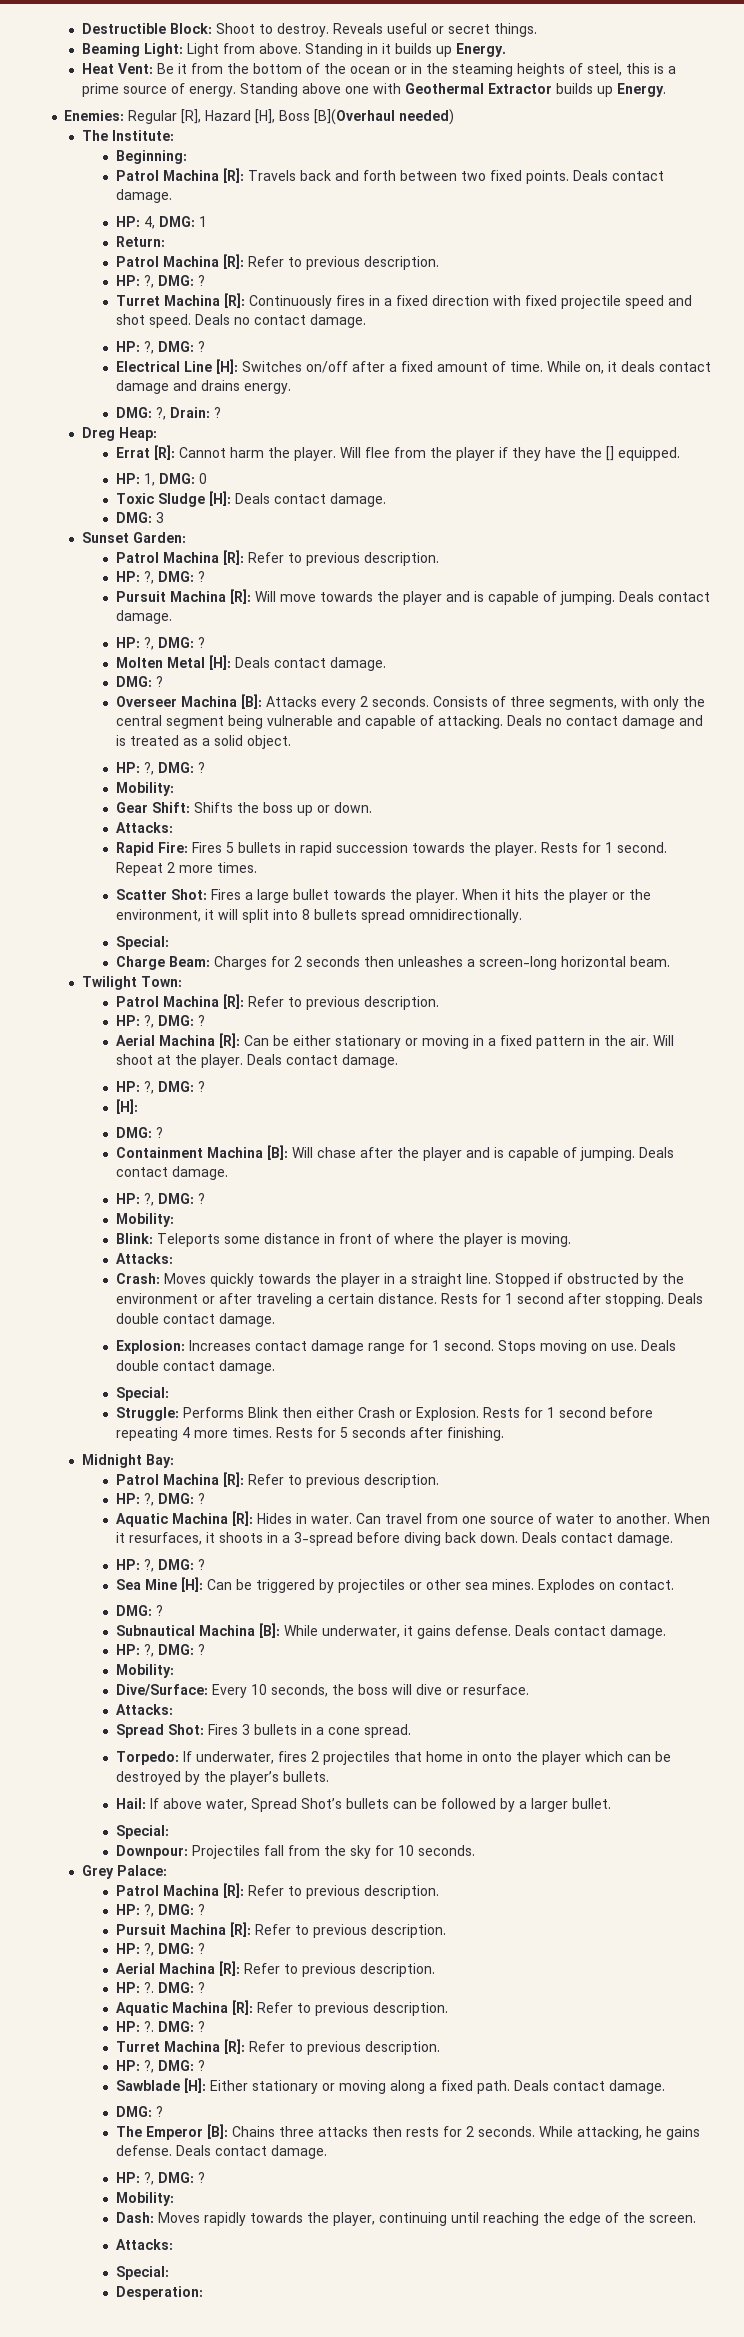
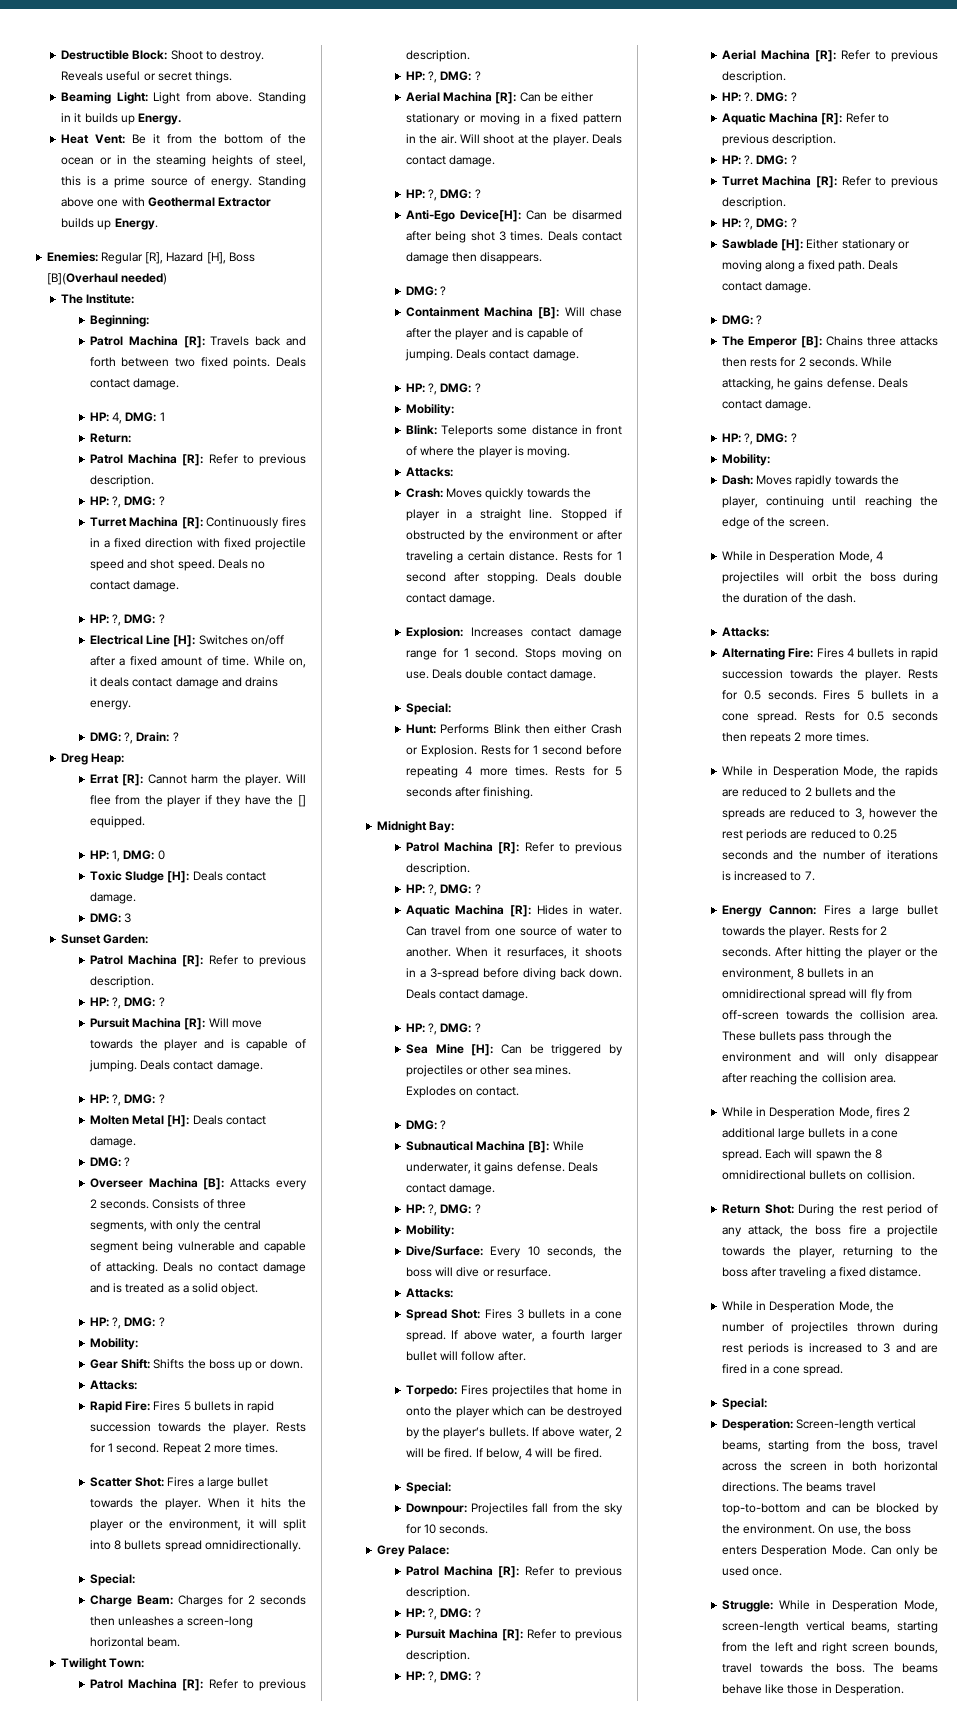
[115,1099,138,1114] [H]: -> [405,210,622,222] [405,231,622,243] [405,252,543,264] Anti-Ego Device[H]: Can be disarmed after being shot 3 times. Deals contact damage then disappears.
[115,1407,179,1421] Struggle: -> [405,724,436,734] Hunt:
[115,1751,319,1765] // Torpedo: If underwater, fires 2 -> [451,1330,623,1342] [405,1351,526,1361] [405,1385,488,1397] If above water, a fourth larger bullet will follow after. // Torpedo: Fires
[115,1798,611,1812] // Hail: If above water, Spread Shot’s bullets can be followed by a larger bullet. -> [532,1427,622,1439] [405,1448,602,1460] If above water, 2 will be fired. If below, 4 will be fired.
[115,2239,173,2250] [115,2266,169,2280] [115,2286,203,2300] Attacks: // Special: // Desperation: -> [721,551,883,563] [721,572,938,584] [721,593,856,603] [721,627,769,637] [721,648,938,660] [721,669,938,681] [721,690,938,700] [721,711,938,723] [721,732,869,744] [721,766,938,778] [721,787,897,797] [721,808,938,820] [721,829,898,841] [721,850,938,860] [721,871,815,881] [721,905,938,917] [721,926,888,938] [721,947,938,959] [721,968,874,980] [721,989,912,1001] [721,1010,938,1020] [721,1031,892,1043] [721,1052,939,1064] [721,1073,896,1085] [721,1107,911,1119] [721,1128,899,1140] [721,1149,883,1161] [721,1170,915,1180] [721,1204,938,1216] [721,1225,938,1237] [721,1246,938,1258] [721,1267,922,1279] [721,1301,894,1313] [721,1322,938,1334] [721,1343,938,1355] [721,1364,843,1376] [721,1398,767,1410] [721,1419,917,1431] [721,1440,938,1452] [721,1461,938,1471] [721,1482,876,1492] [721,1503,939,1515] [721,1524,912,1536] [721,1545,938,1557] [721,1566,783,1576] [721,1600,938,1612] [721,1621,938,1633] [721,1642,938,1654] [721,1663,938,1673] [721,1684,904,1696] While in Desperation Mode, 4 projectiles will orbit the boss during the duration of the dash. // Attacks: // Alternating Fire: Fires 4 bullets in rapid succession towards the player. Rests for 0.5 seconds. Fires 5 bullets in a cone spread. Rests for 0.5 seconds then repeats 2 more times. // While in Desperation Mode, the rapids are reduced to 2 bullets and the spreads are reduced to 3, however the rest periods are reduced to 0.25 seconds and the number of iterations is increased to 7. // Energy Cannon: Fires a large bullet towards the player. Rests for 2 seconds. After hitting the player or the environment, 8 bullets in an omnidirectional spread will fly from off-screen towards the collision area. These bullets pass through the environment and will only disappear after reaching the collision area. // While in Desperation Mode, fires 2 additional large bullets in a cone spread. Each will spawn the 8 omnidirectional bullets on collision. // Return Shot: During the rest period of any attack, the boss fire a projectile towards the player, returning to the boss after traveling a fixed distamce. // While in Desperation Mode, the number of projectiles thrown during rest periods is increased to 3 and are fired in a cone spread. // Special: // Desperation: Screen-length vertical beams, starting from the boss, travel across the screen in both horizontal directions. The beams travel top-to-bottom and can be blocked by the environment. On use, the boss enters Desperation Mode. Can only be used once. // Struggle: While in Desperation Mode, screen-length vertical beams, starting from the left and right screen bounds, travel towards the boss. The beams behave like those in Desperation.

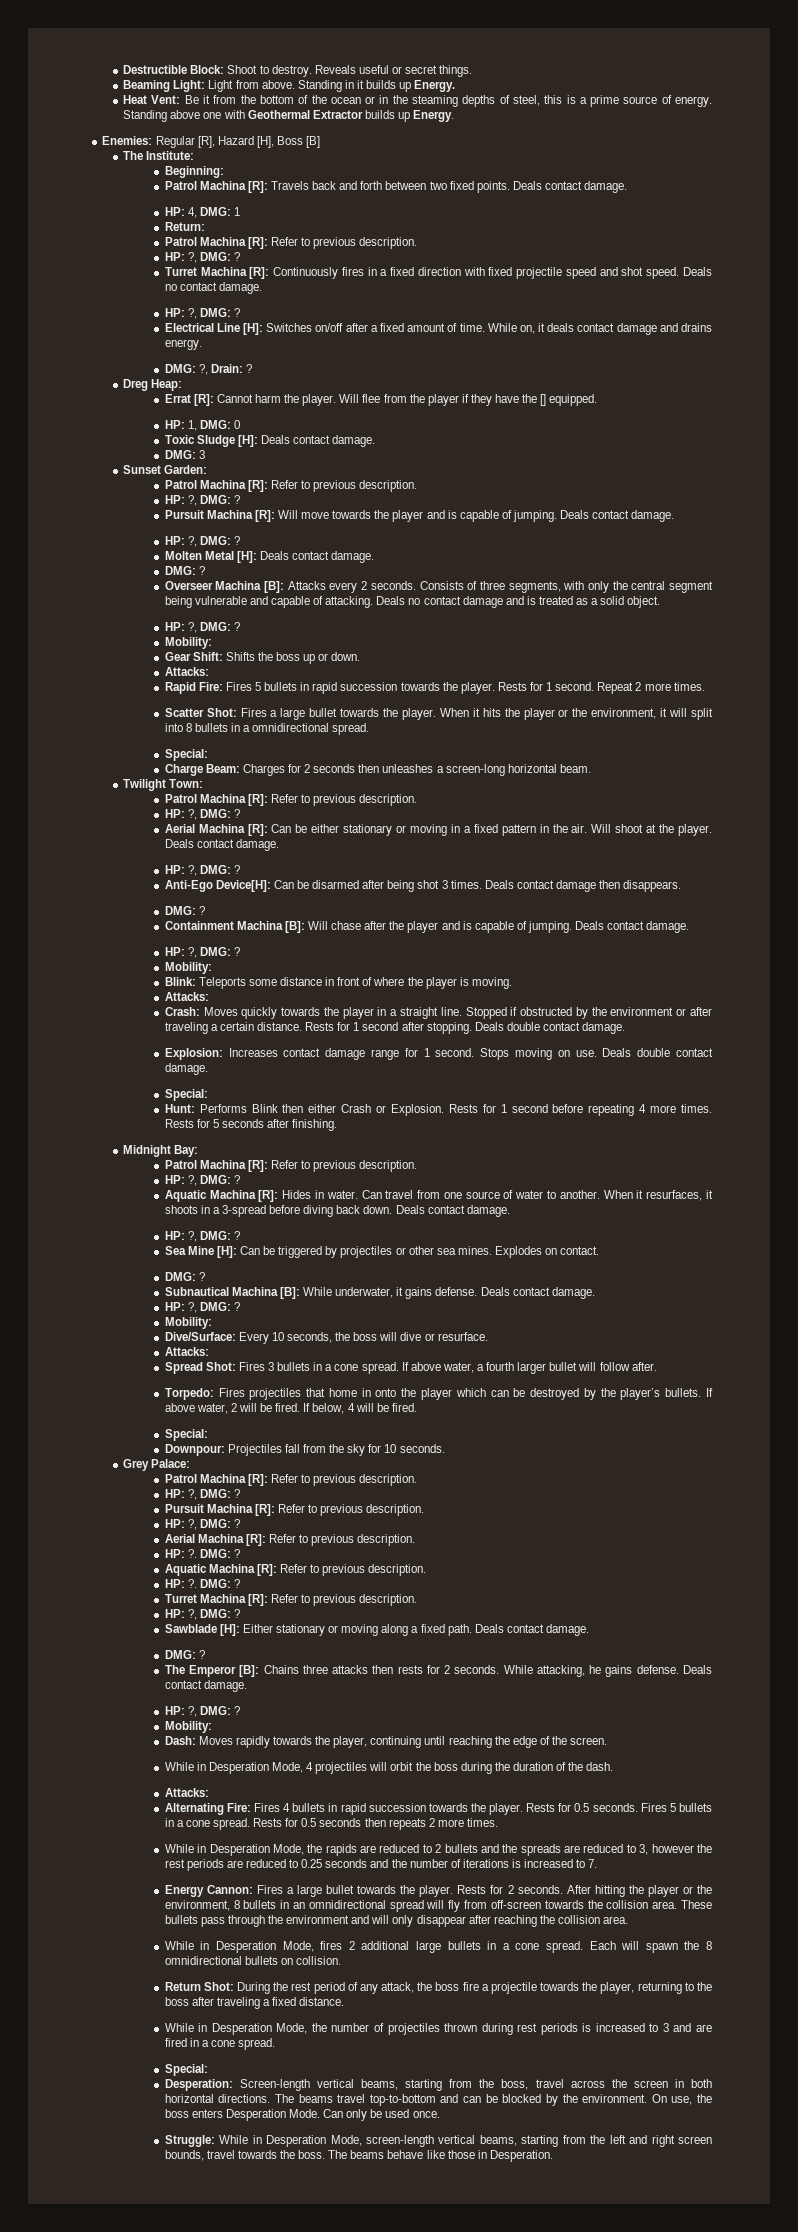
[212,155,254,167] heights -> [462,95,496,107] depths
[46,273,167,285] [B](Overhaul needed) -> [306,136,321,148] [B]
[164,1540,301,1552] spread omnidirectionally. -> [231,723,370,735] in a omnidirectional spread.
[869,1267,922,1277] distamce. -> [299,1997,345,2006] distance.

